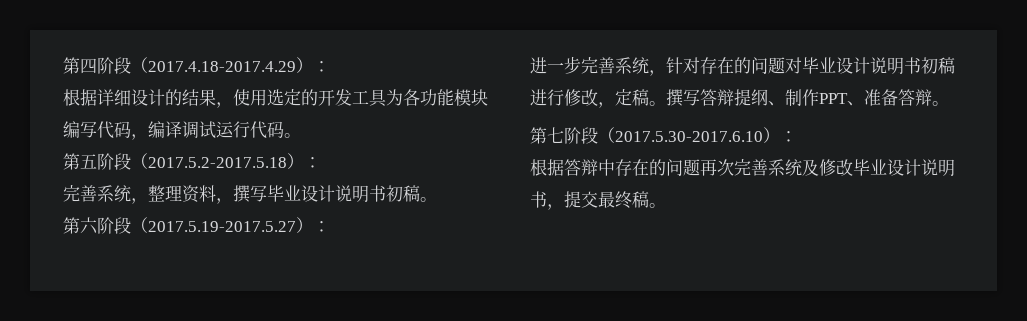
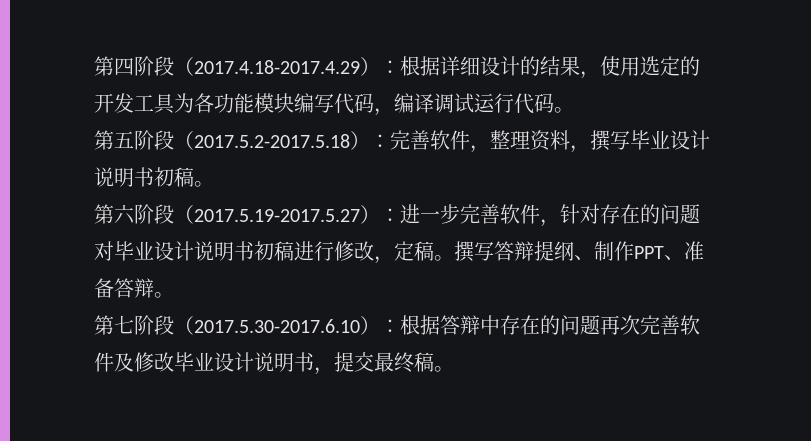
(330, 66) // -> (400, 67) none
[63,185,131,202] // 完善系统 -> [390,130,470,150] 完善软件
(330, 226) // -> (400, 215) none
[615,57,649,74] 系统 -> [500,204,540,224] 软件
(797, 136) // -> (400, 326) none
[768,159,802,176] 系统 -> [680,315,700,335] [94,352,114,372] 软件

